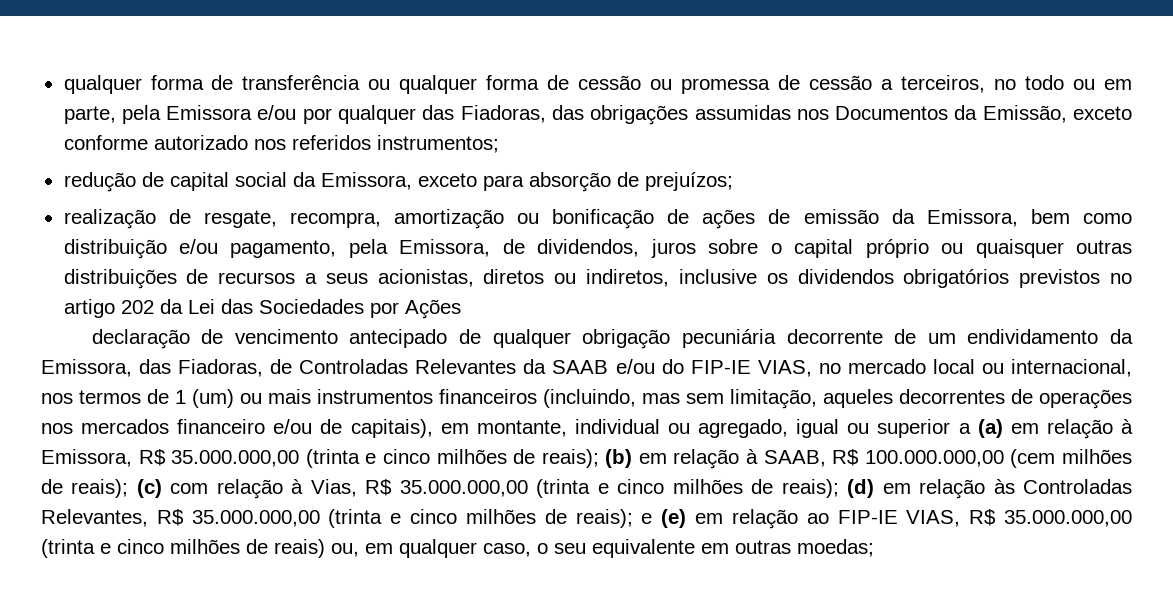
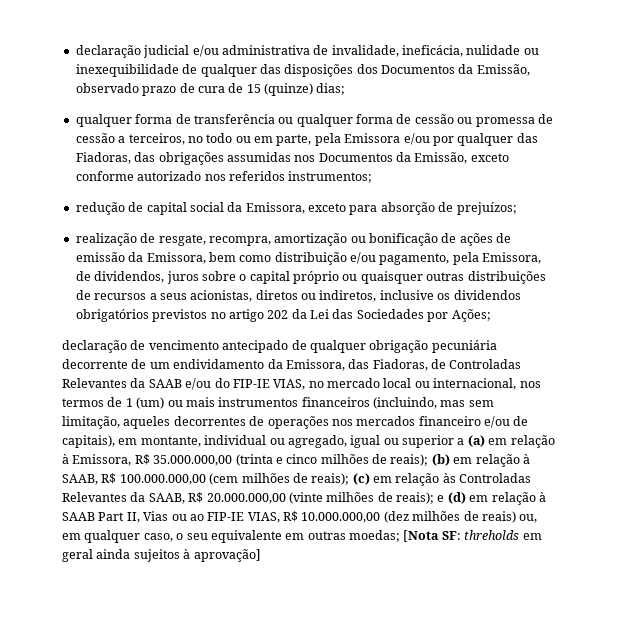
(63, 84) none -> [75,45,539,58] [75,64,530,77] [75,83,346,96] declaração judicial e/ou administrativa de invalidade, ineficácia, nulidade ou inexequibilidade de qualquer das disposições dos Documentos da Emissão, observado prazo de cura de 15 (quinze) dias; //
[404,299,461,319] Ações -> [451,309,491,322] Ações;
[170,479,1133,499] [41,509,458,528] com relação à Vias, R$ 35.000.000,00 (trinta e cinco milhões de reais); (d) em relação às Controladas Relevantes, R$ 35.000.000,00 (trinta e cinco -> [373,473,532,486] [62,492,323,504] em relação às Controladas Relevantes da SAAB, R$ 20.000.000,00 (vinte
[661,509,1133,529] [41,539,164,558] (e) em relação ao FIP-IE VIAS, R$ 35.000.000,00 (trinta e cinco -> [447,492,546,505] [62,511,409,523] (d) em relação à SAAB Part II, Vias ou ao FIP-IE VIAS, R$ 10.000.000,00 (dez
(874, 548) none -> [403,530,542,542] [62,549,261,562] [Nota SF: threholds em geral ainda sujeitos à aprovação]

